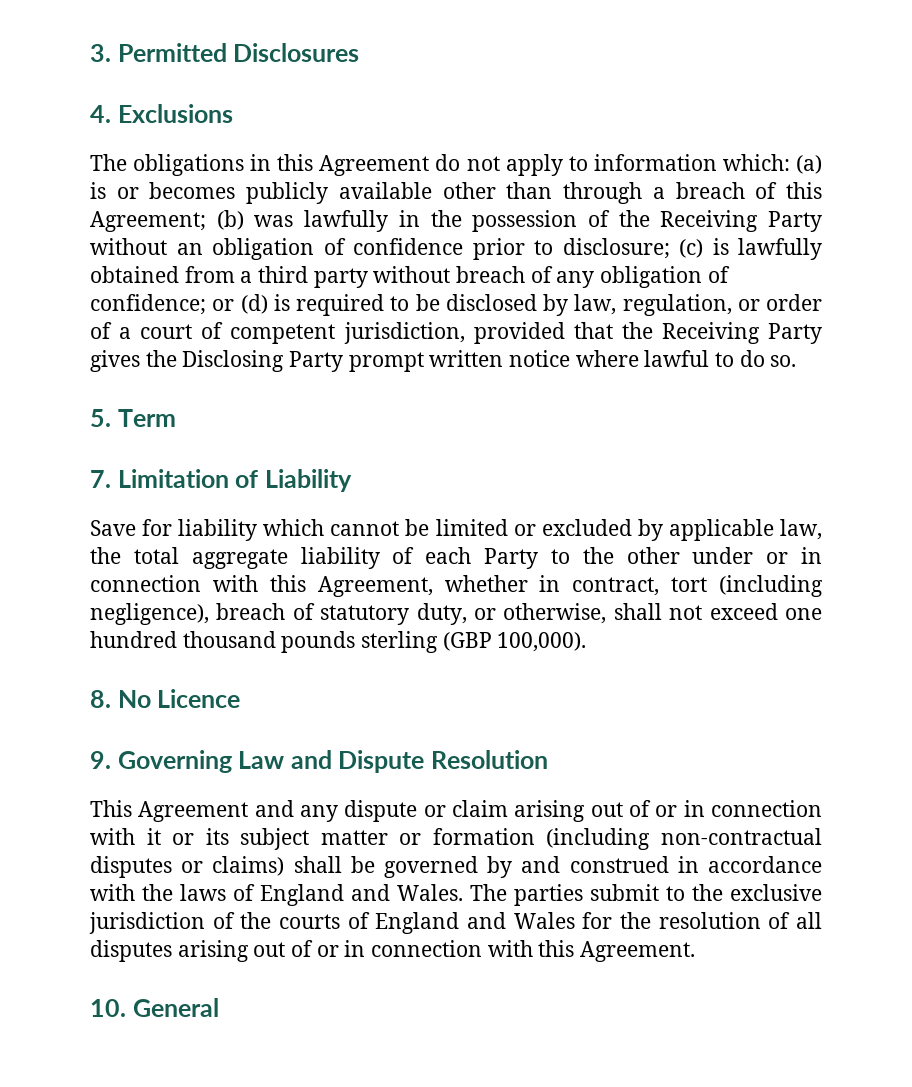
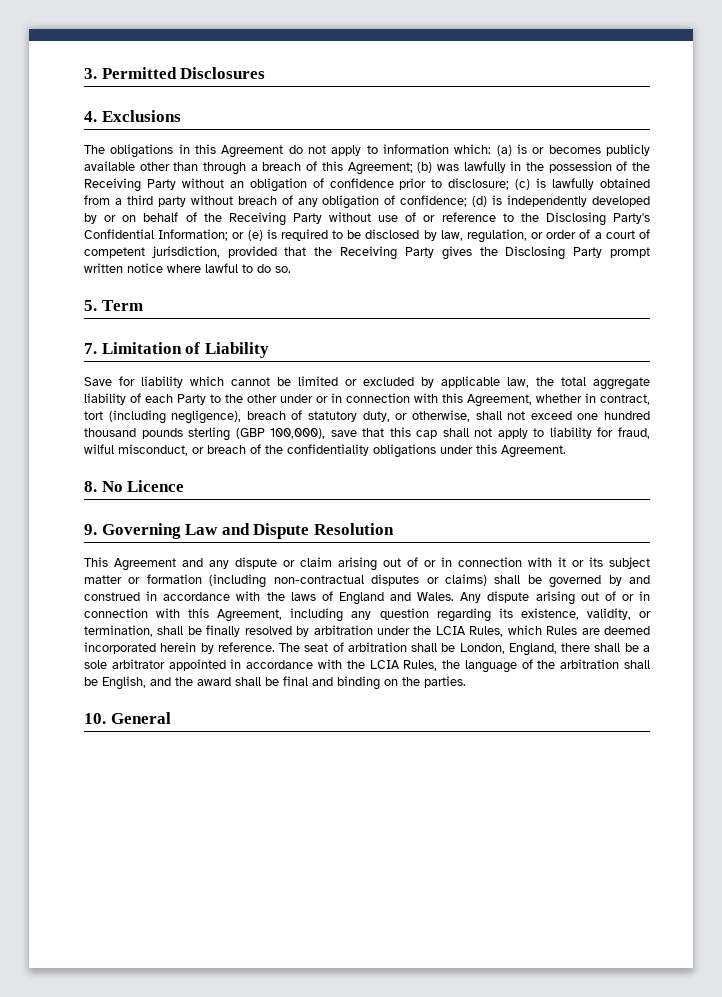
[212,294,268,314] or (d) -> [472,195,650,207] [84,212,650,226] [84,229,263,241] (d) is independently developed by or on behalf of the Receiving Party without use of or reference to the Disclosing Party's Confidential Information; or (e)
[497,632,587,652] 100,000). -> [270,427,651,439] [84,444,566,458] 100,000), save that this cap shall not apply to liability for fraud, wilful misconduct, or breach of the confidentiality obligations under this Agreement.
[470,884,822,906] [89,912,822,934] [90,940,172,962] The parties submit to the exclusive jurisdiction of the courts of England and Wales for the resolution of all disputes -> [460,591,530,603] Any dispute
[580,941,696,962] Agreement. -> [217,608,651,622] [84,625,651,637] [84,642,650,656] [84,659,650,673] [84,676,466,690] Agreement, including any question regarding its existence, validity, or termination, shall be finally resolved by arbitration under the LCIA Rules, which Rules are deemed incorporated herein by reference. The seat of arbitration shall be London, England, there shall be a sole arbitrator appointed in accordance with the LCIA Rules, the language of the arbitration shall be English, and the award shall be final and binding on the parties.

